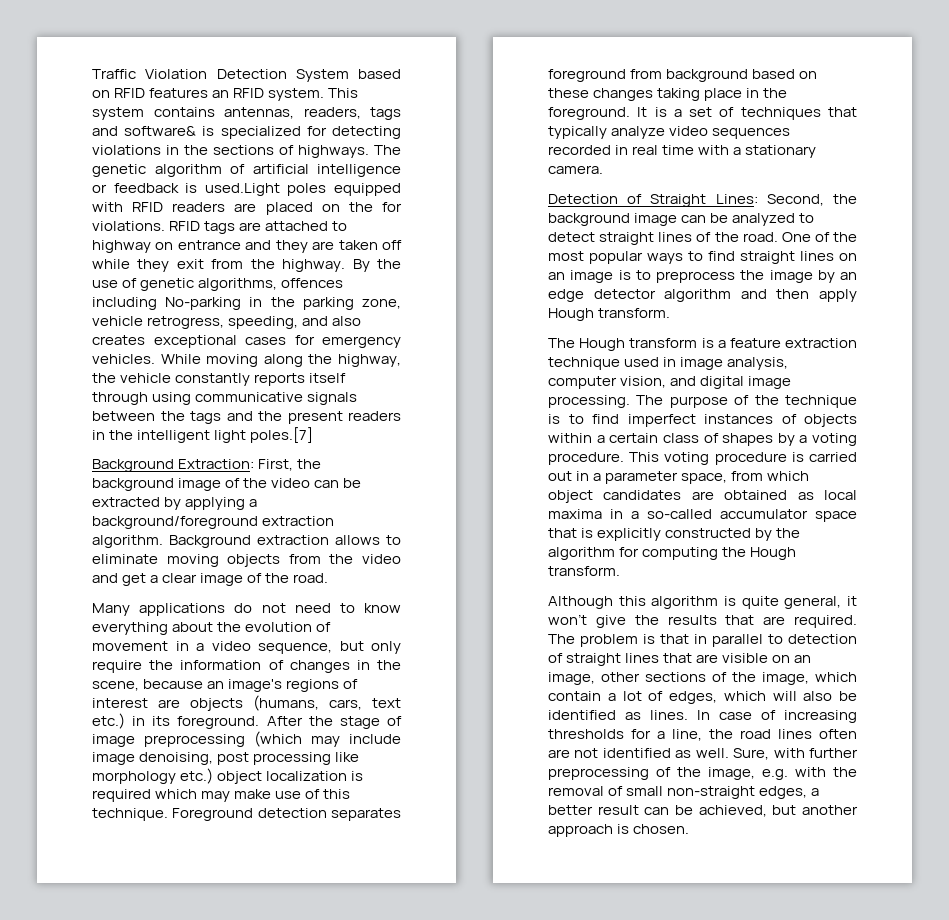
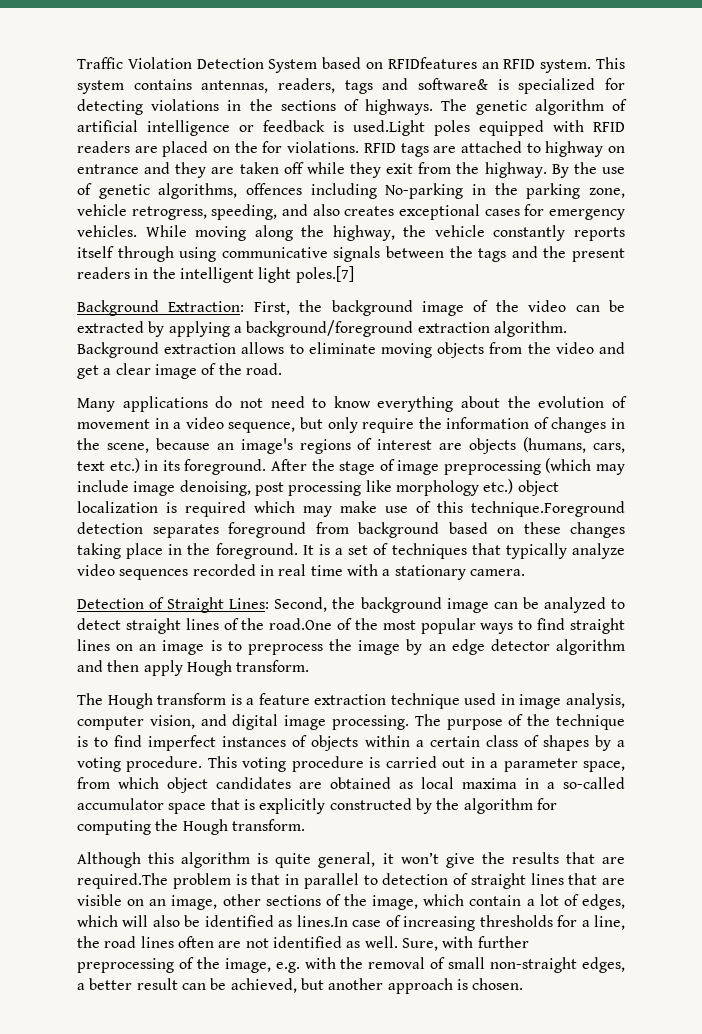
[114,88,209,98] RFID features -> [387,57,477,69] RFIDfeatures
[92,808,254,821] technique. Foreground -> [471,501,625,517] technique.Foreground
[742,232,811,242] road. One -> [269,618,333,630] road.One
[794,615,857,628] [548,634,575,644] required. The -> [77,873,168,889] required.The
[650,710,710,720] lines. In -> [296,915,348,927] lines.In

